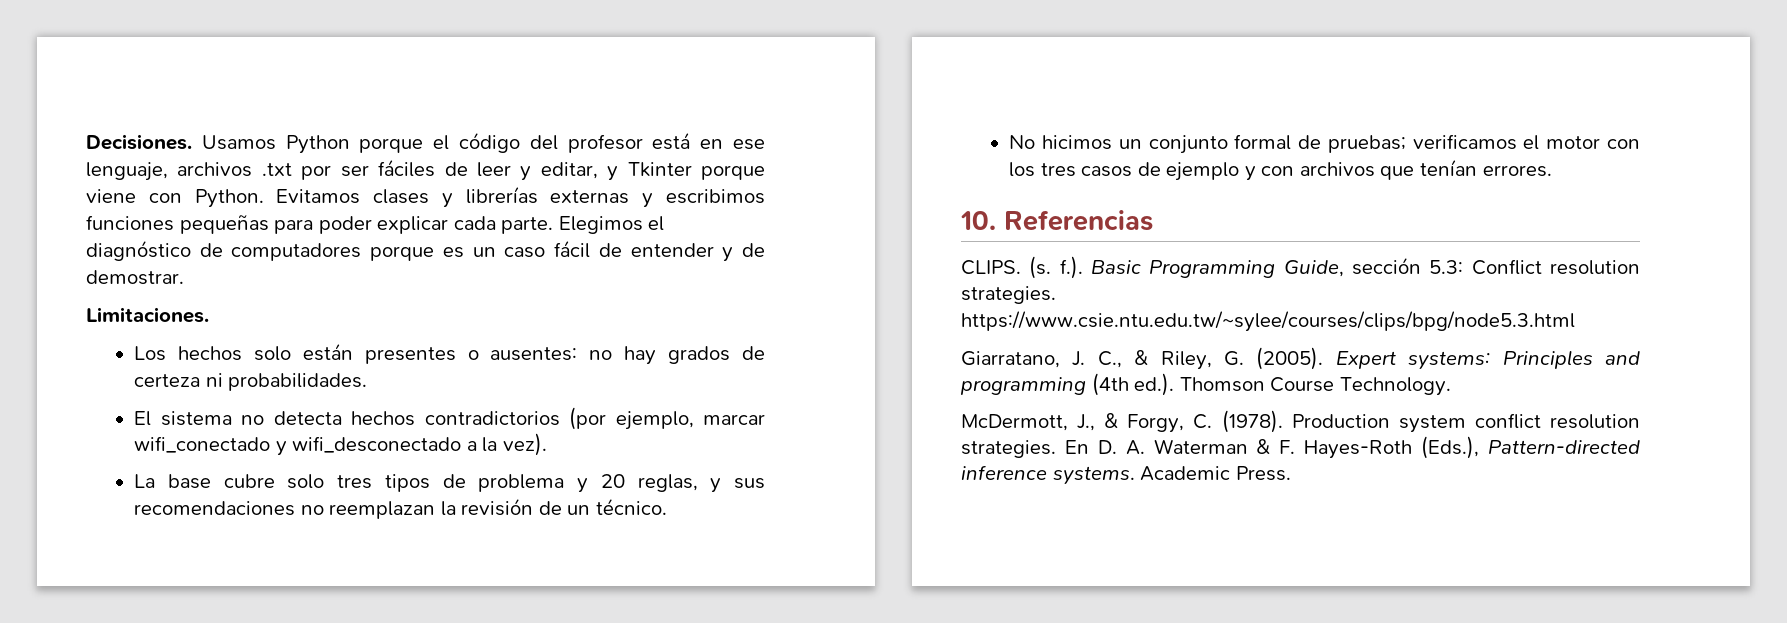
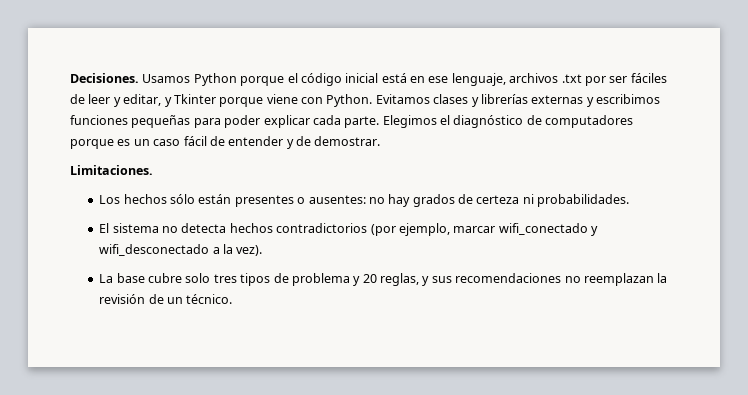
[529,134,643,153] del profesor -> [345,73,379,83] inicial
[253,346,291,361] solo -> [170,194,196,204] sólo
[1009,134,1640,154] [1009,159,1552,181] [960,210,1153,231] [961,256,1640,279] [961,286,1056,304] [961,311,1575,332] [961,347,1640,370] [960,373,1451,396] [961,410,1640,433] [961,436,1640,459] [961,465,1291,485] // No hicimos un conjunto formal de pruebas; verificamos el motor con los tres casos de ejemplo y con archivos que tenían errores. // 10. Referencias // CLIPS. (s. f.). Basic Programming Guide, sección 5.3: Conflict resolution strategies. https://www.csie.ntu.edu.tw/~sylee/courses/clips/bpg/node5.3.html // Giarratano, J. C., & Riley, G. (2005). Expert systems: Principles and programming (4th ed.). Thomson Course Technology. // McDermott, J., & Forgy, C. (1978). Production system conflict resolution strategies. En D. A. Waterman & F. Hayes-Roth (Eds.), Pattern-directed inference systems. Academic Press. -> (233, 299) none

